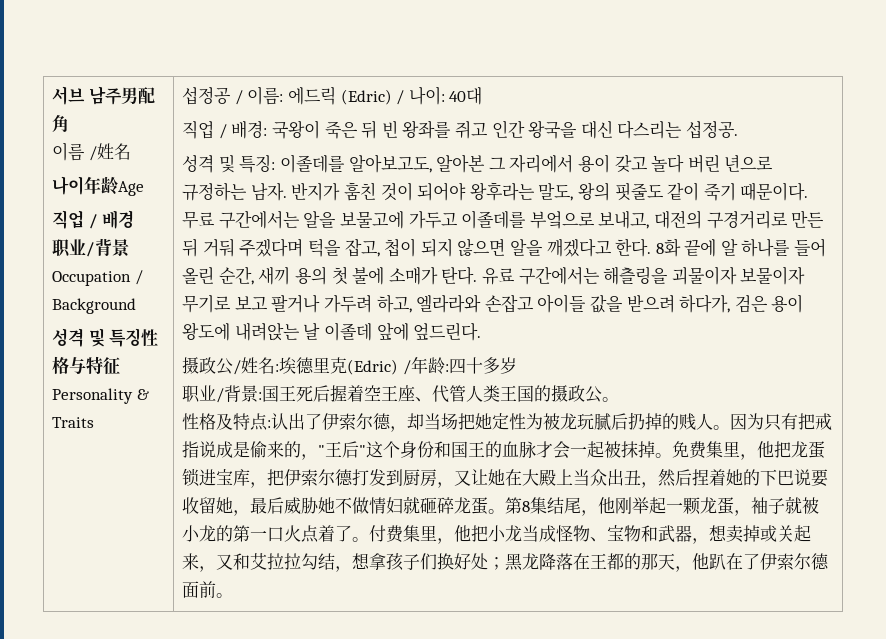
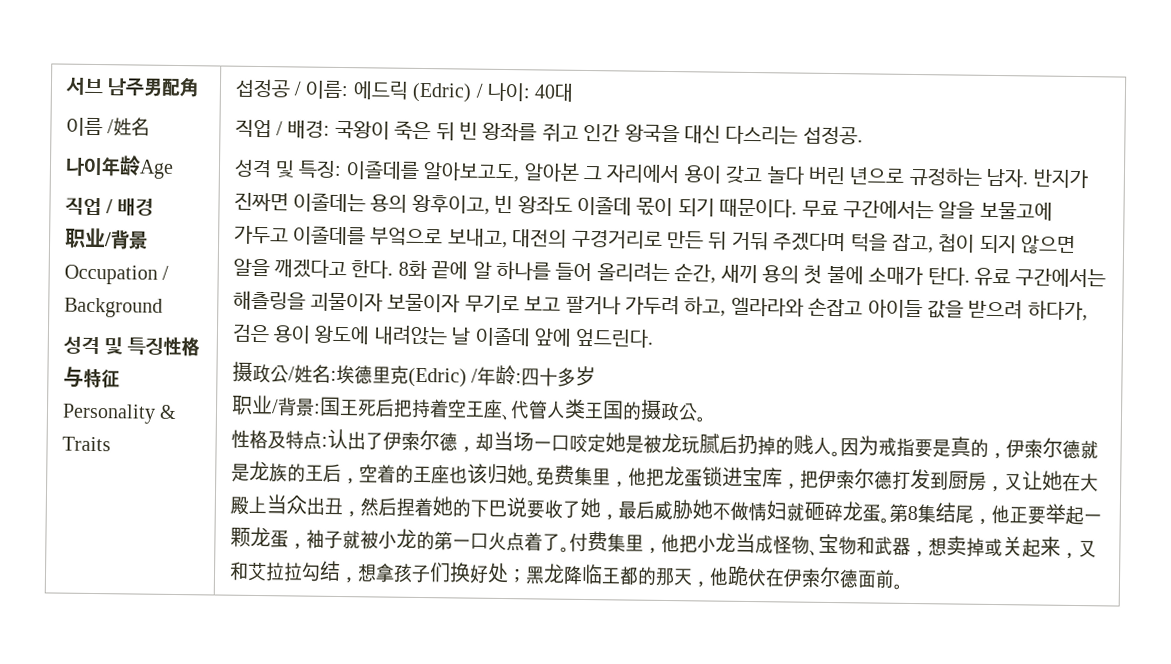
[343,182,736,201] 훔친 것이 되어야 왕후라는 말도, 왕의 핏줄도 같이 죽기 -> [233,192,715,217] 진짜면 이졸데는 용의 왕후이고, 빈 왕좌도 이졸데 몫이 되기
[182,267,215,284] 올린 -> [596,261,670,283] 올리려는
[330,385,348,402] 握 -> [392,398,431,419] 把持
[458,413,544,430] 把她定性为 -> [532,432,644,454] 一口咬定她是
[764,413,833,431] [182,441,656,460] 只有把戒指说成是偷来的，"王后"这个身份和国王的血脉才会一起被抹掉 -> [877,436,1099,460] [230,460,528,485] 戒指要是真的，伊索尔德就是龙族的王后，空着的王座也该归她
[199,497,217,514] 留 -> [561,500,581,518] 了
[615,497,633,514] 刚 -> [1008,506,1046,525] 正要
[556,553,591,570] 落在 -> [580,563,603,585] 临
[709,553,761,570] 趴在了 -> [726,565,785,588] 跪伏在

